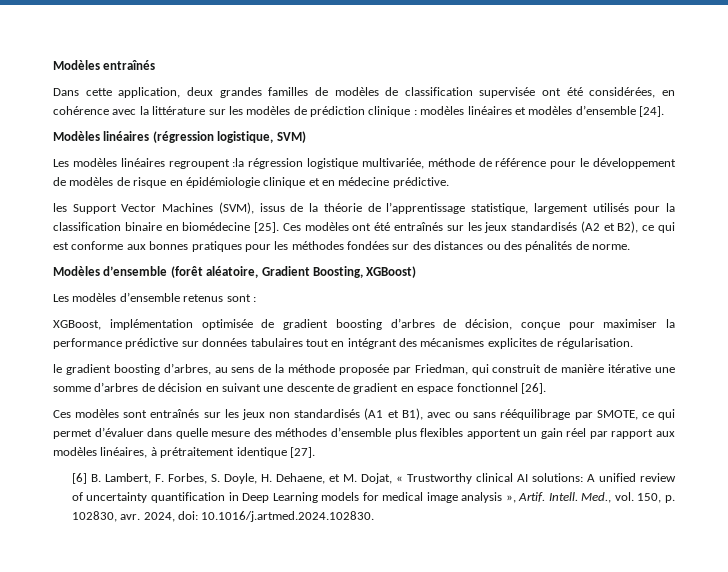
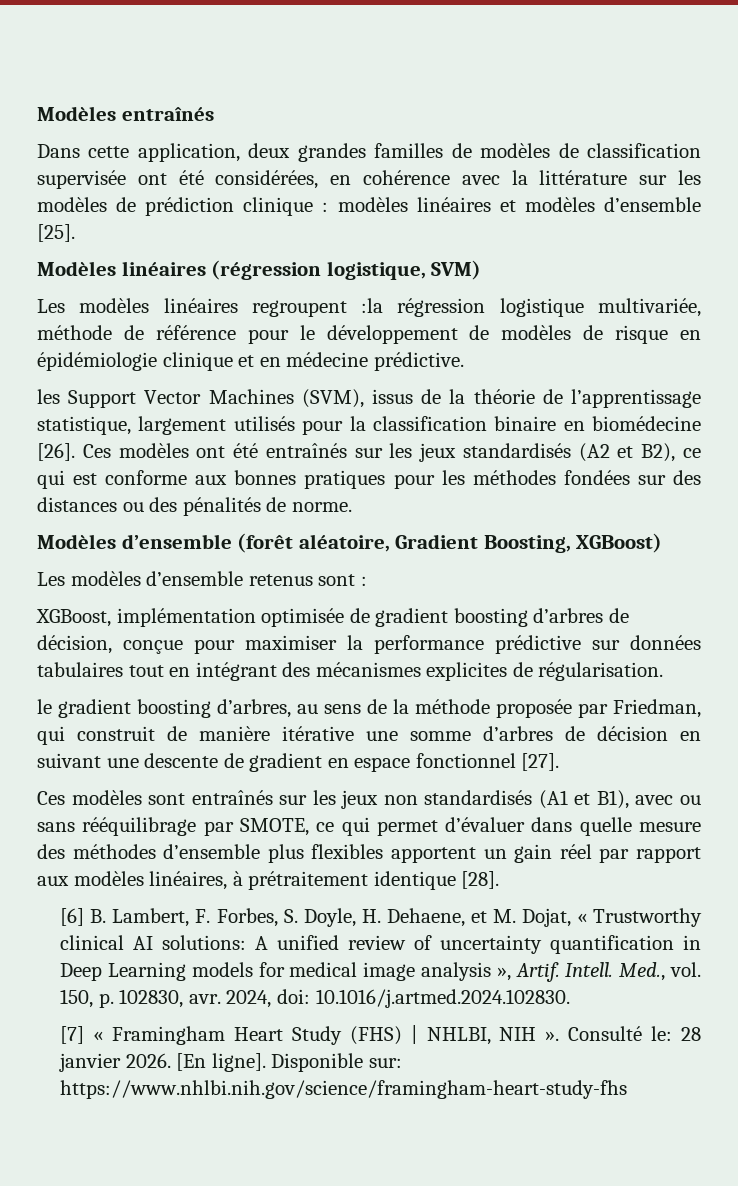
[639,106,664,117] [24]. -> [37,224,75,242] [25].
[254,222,280,233] [25]. -> [37,443,75,461] [26].
[520,383,546,394] [26]. -> [521,753,560,771] [27].
[289,447,315,458] [27]. -> [461,871,500,889] [28].
(375, 516) none -> [60,1025,702,1045] [59,1053,402,1072] [60,1080,628,1099] // [7] « Framingham Heart Study (FHS) | NHLBI, NIH ». Consulté le: 28 janvier 2026. [En ligne]. Disponible sur: https://www.nhlbi.nih.gov/science/framingham-heart-study-fhs

